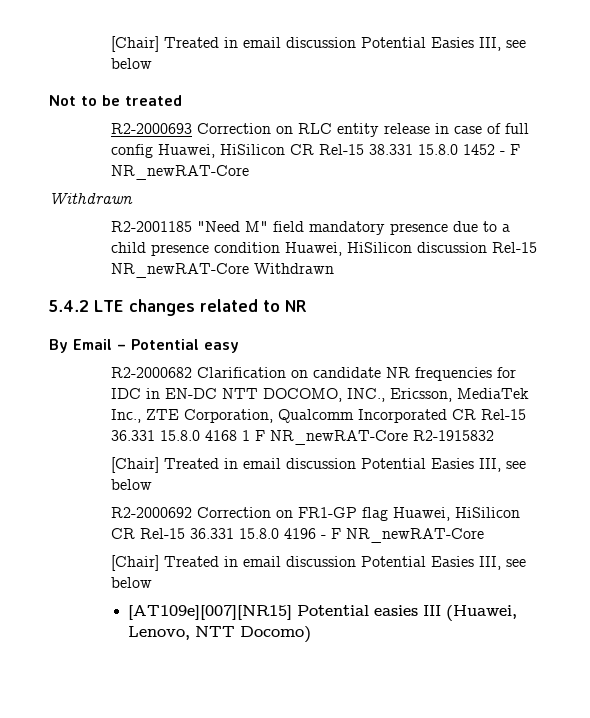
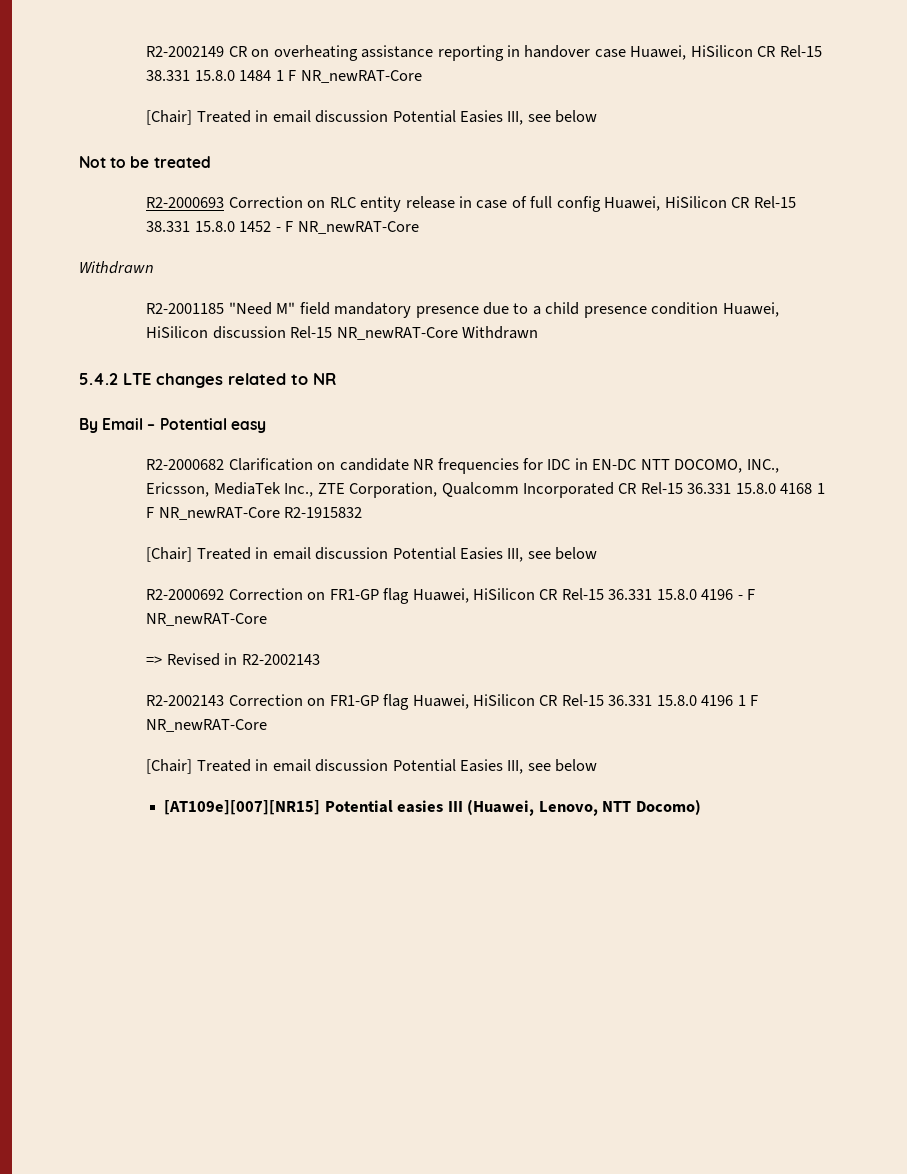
(110, 44) none -> [146,45,822,61] [146,70,422,83] R2-2002149 CR on overheating assistance reporting in handover case Huawei, HiSilicon CR Rel-15 38.331 15.8.0 1484 1 F NR_newRAT-Core //
(484, 535) none -> [146,653,320,666] [146,694,759,710] [146,719,268,732] // => Revised in R2-2002143 // R2-2002143 Correction on FR1-GP flag Huawei, HiSilicon CR Rel-15 36.331 15.8.0 4196 1 F NR_newRAT-Core

